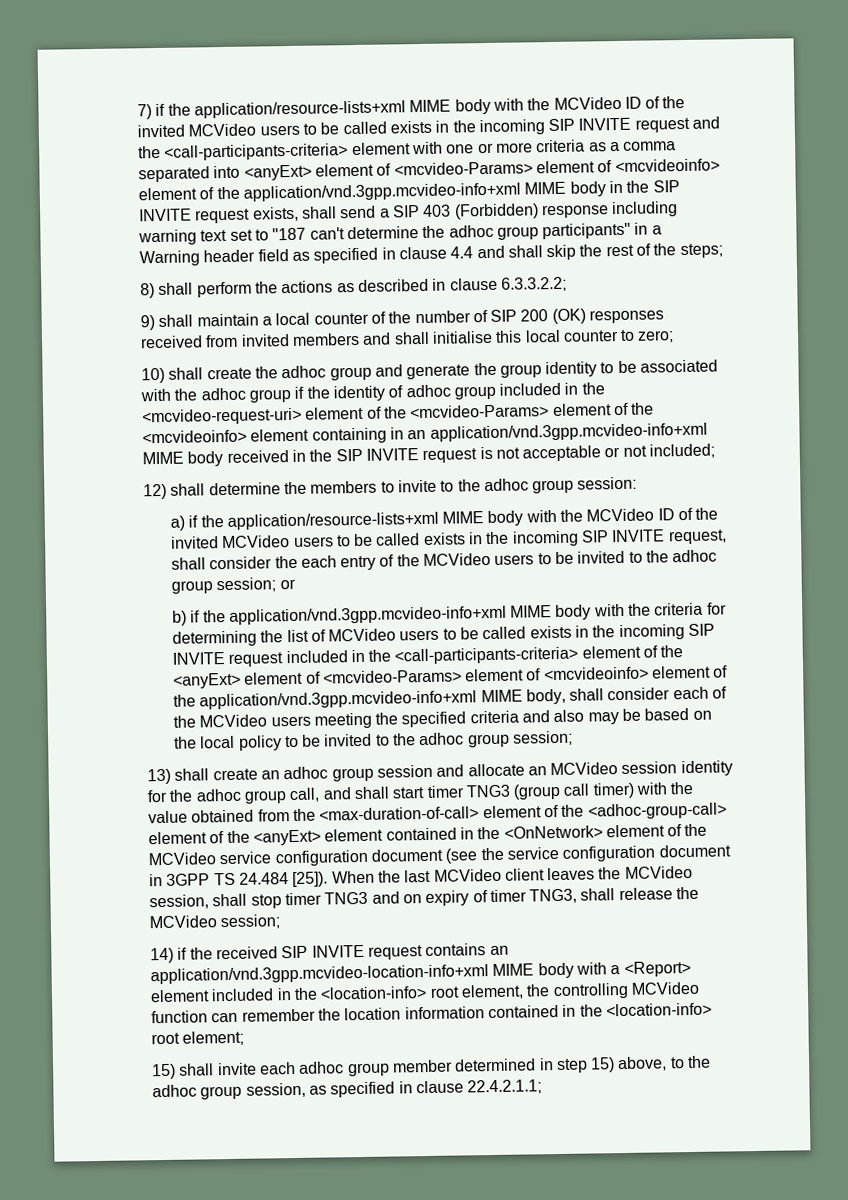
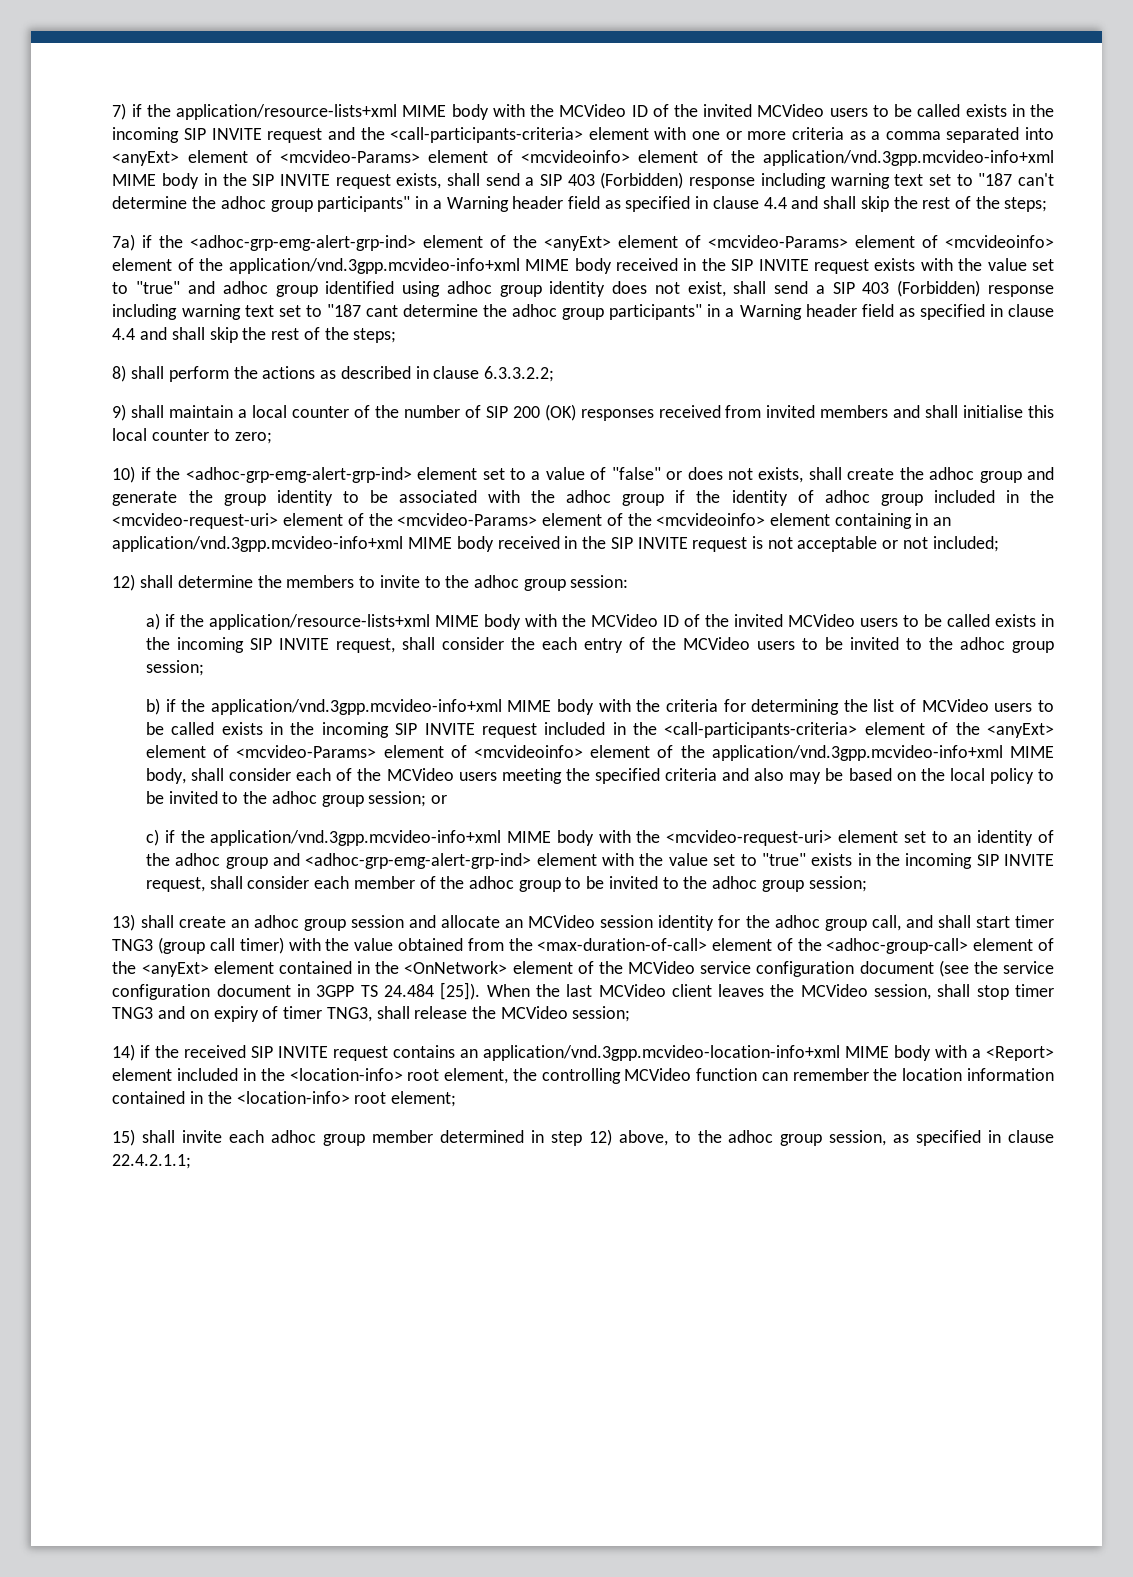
(723, 251) none -> [112,234,1054,251] [112,258,1054,274] [112,280,1054,297] [112,304,1054,320] [112,327,397,343] // 7a) if the <adhoc-grp-emg-alert-grp-ind> element of the <anyExt> element of <mcvideo-Params> element of <mcvideoinfo> element of the application/vnd.3gpp.mcvideo-info+xml MIME body received in the SIP INVITE request exists with the value set to "true" and adhoc group identified using adhoc group identity does not exist, shall send a SIP 403 (Forbidden) response including warning text set to "187 cant determine the adhoc group participants" in a Warning header field as specified in clause 4.4 and shall skip the rest of the steps;
(165, 375) none -> [140,467,804,483] if the <adhoc-grp-emg-alert-grp-ind> element set to a value of "false" or does not exists,
[279,578,296,590] or -> (204, 668) none
(574, 738) none -> [431,795,448,804] [145,829,1055,846] [145,853,1054,869] [145,876,867,892] or // c) if the application/vnd.3gpp.mcvideo-info+xml MIME body with the <mcvideo-request-uri> element set to an identity of the adhoc group and <adhoc-grp-emg-alert-grp-ind> element with the value set to "true" exists in the incoming SIP INVITE request, shall consider each member of the adhoc group to be invited to the adhoc group session;
[590,1057,616,1073] 15) -> [588,1129,612,1146] 12)

